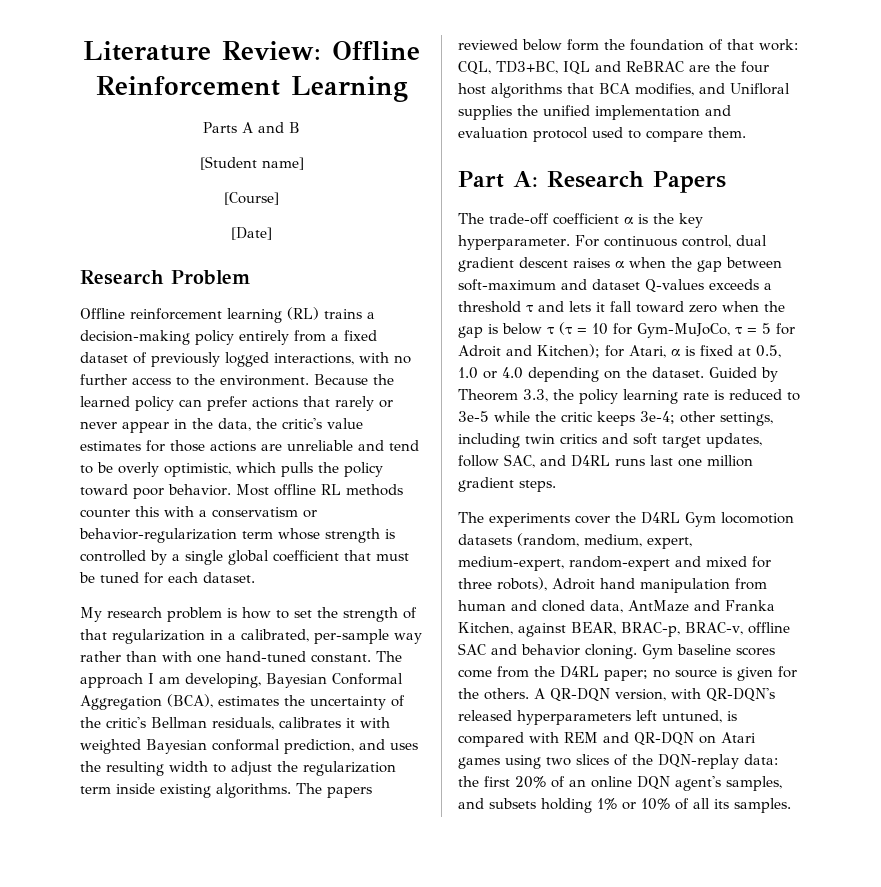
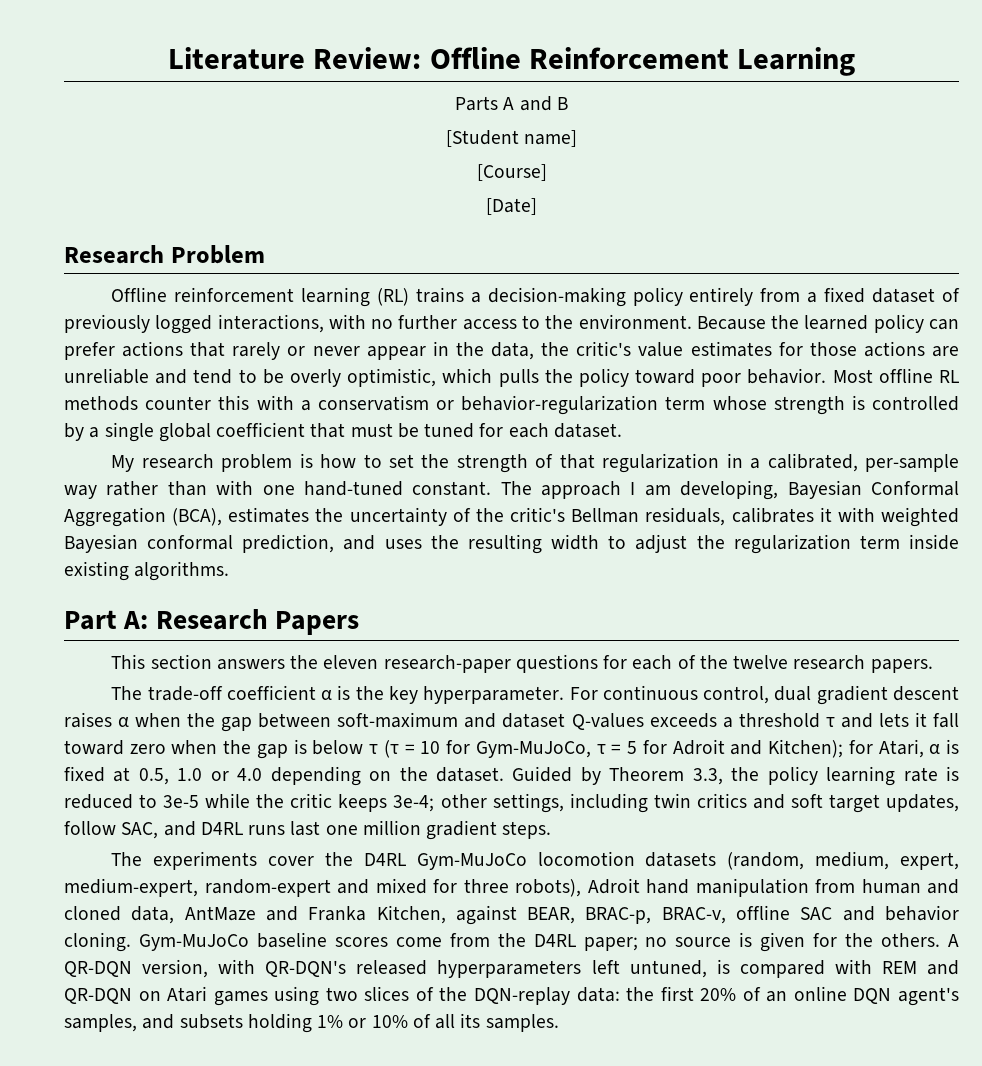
[296,783,372,798] [458,39,798,51] [458,61,769,75] [458,83,790,98] [458,105,731,120] [458,127,746,142] [458,171,726,193] The papers reviewed below form the foundation of that work: CQL, TD3+BC, IQL and ReBRAC are the four host algorithms that BCA modifies, and Unifloral supplies the unified implementation and evaluation protocol used to compare them. // Part A: Research Papers -> [64,609,360,635] [111,654,933,673] // Part A: Research Papers // This section answers the eleven research-paper questions for each of the twelve research papers.
[685,512,716,527] Gym -> [416,853,527,870] Gym-MuJoCo
[642,644,673,659] Gym -> [138,934,249,951] Gym-MuJoCo

